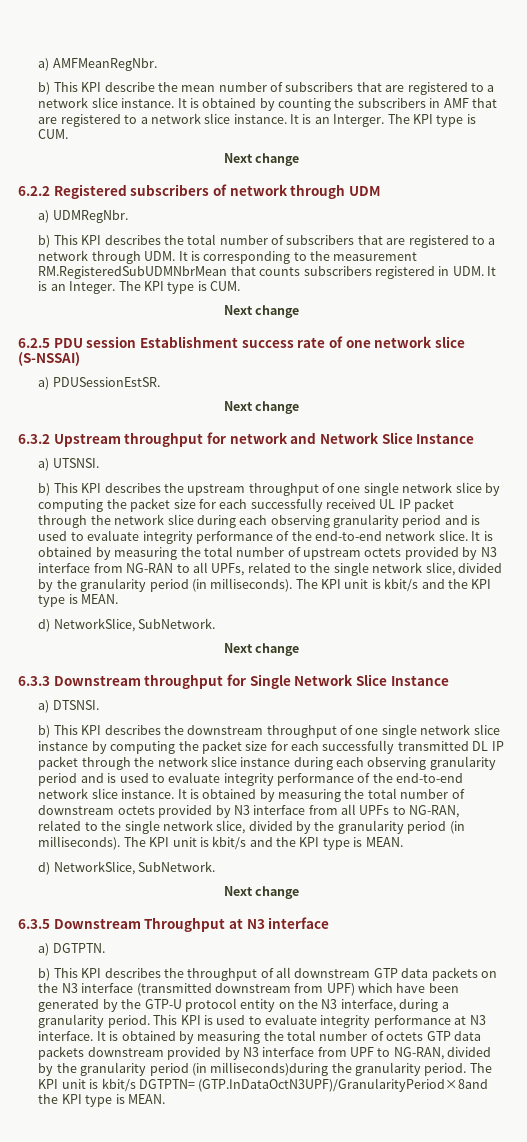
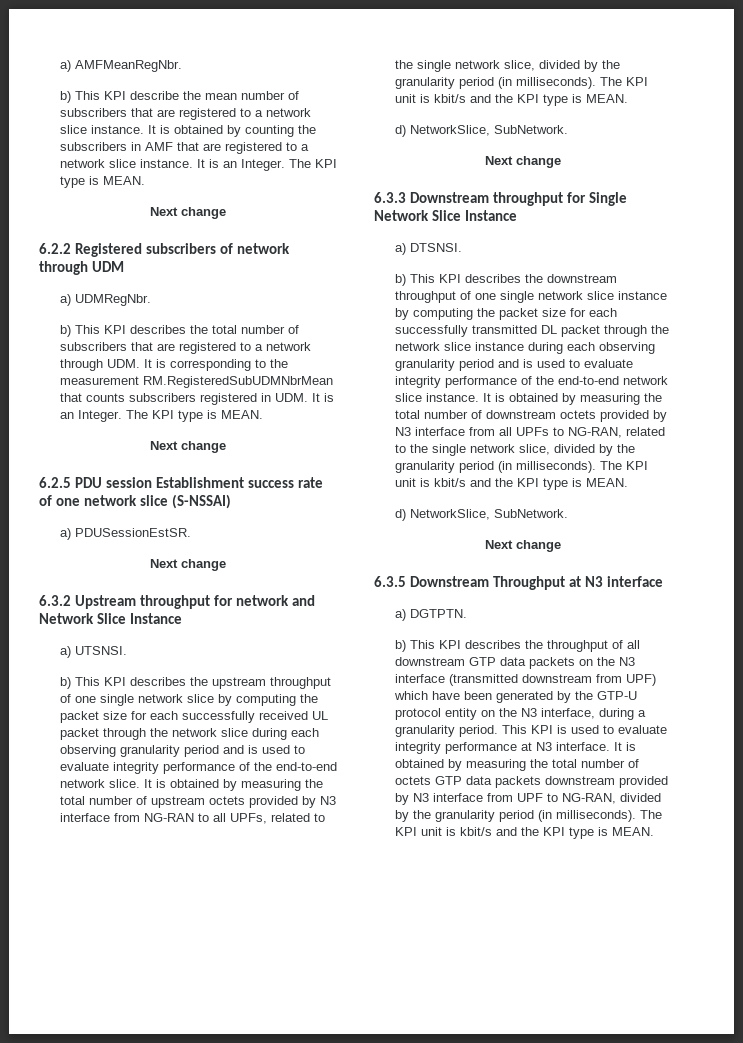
[333,114,476,127] [38,129,69,139] Interger. The KPI type is CUM. -> [240,159,337,171] [59,176,145,188] Integer. The KPI type is MEAN.
[210,281,241,291] CUM. -> [220,410,263,419] MEAN.
[398,499,411,509] IP -> (328, 715) none
[491,741,504,751] IP -> (557, 329) none
[210,1062,492,1076] [38,1078,489,1092] milliseconds)during the granularity period. The KPI unit is kbit/s DGTPTN= (GTP.InDataOctN3UPF)/GranularityPeriod×8and -> [555,810,662,822] [394,827,517,836] milliseconds). The KPI unit is kbit/s and

